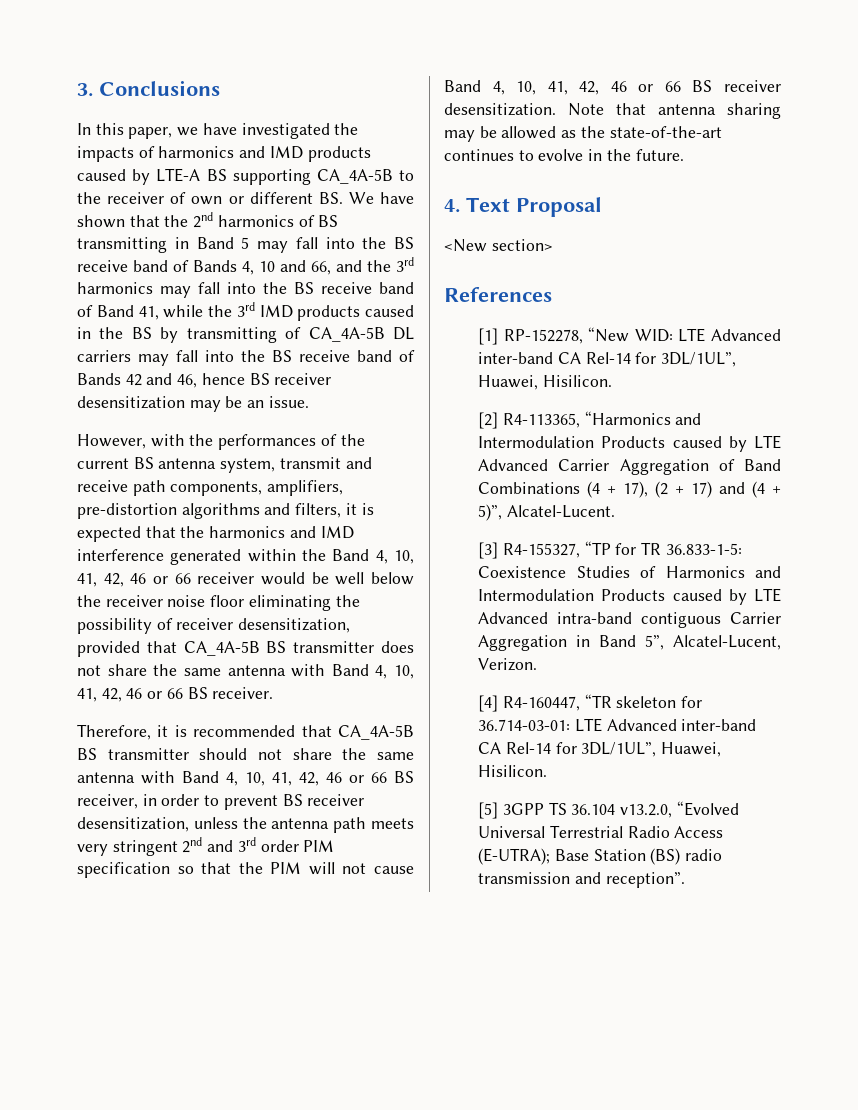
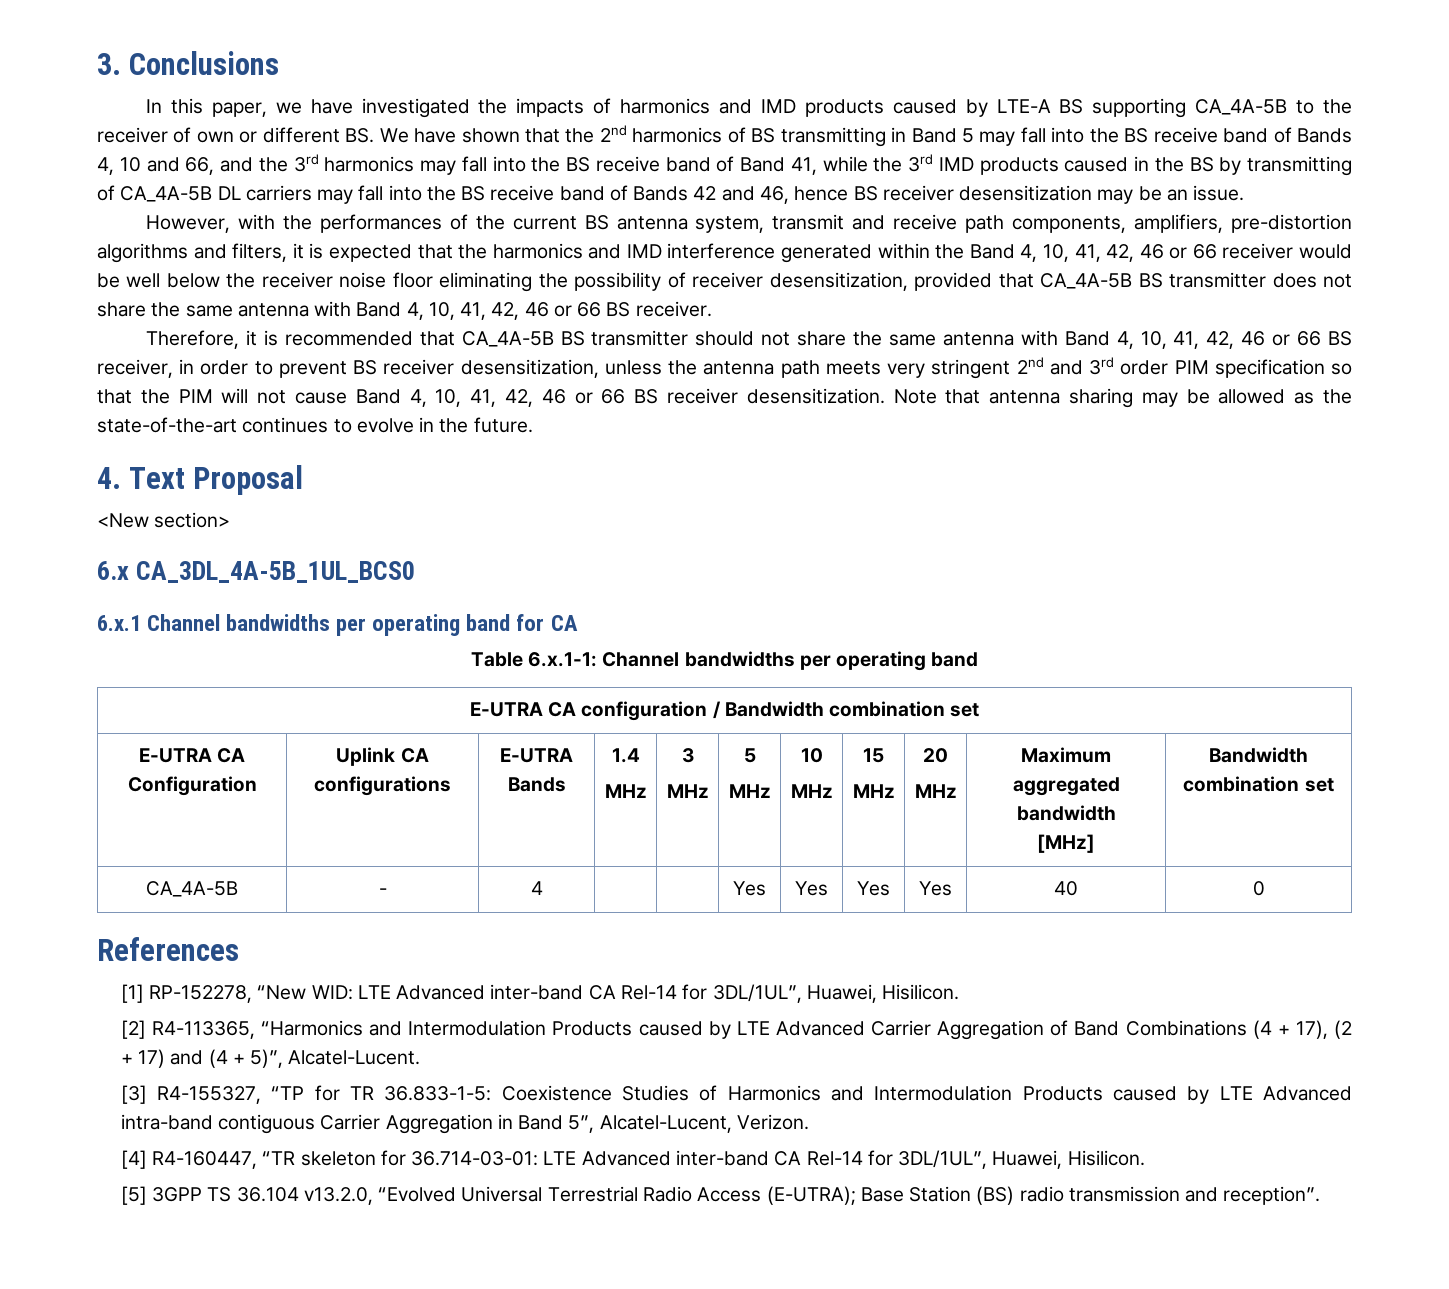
(553, 245) none -> [97,561,416,583] [97,614,578,636] [470,651,979,671] [469,701,980,721] [138,748,246,763] [127,776,257,796] [336,747,429,766] [314,776,451,796] [500,748,573,763] [507,777,566,792] [611,748,640,763] [604,784,647,798] [681,748,694,763] [666,784,709,798] [743,748,756,763] [728,784,771,798] [800,748,823,763] [790,784,833,798] [863,748,884,763] [852,784,895,798] [923,748,948,763] [914,784,957,798] [1021,747,1111,763] [1012,777,1120,796] [1016,805,1116,821] [1037,834,1095,853] [1209,747,1308,763] [1183,776,1334,792] [146,881,238,897] [378,888,387,895] [530,881,543,895] [733,881,766,896] [795,881,828,896] [857,881,890,896] [919,881,952,896] [1054,881,1078,896] [1252,881,1265,896] // 6.x CA_3DL_4A-5B_1UL_BCS0 // 6.x.1 Channel bandwidths per operating band for CA // Table 6.x.1-1: Channel bandwidths per operating band // E-UTRA CA configuration / Bandwidth combination set // E-UTRA CA Configuration | Uplink CA configurations | E-UTRA Bands | 1.4 // MHz | 3 // MHz | 5 // MHz | 10 // MHz | 15 // MHz | 20 // MHz | Maximum aggregated bandwidth // [MHz] | Bandwidth combination set // CA_4A-5B | - | 4 | | | Yes | Yes | Yes | Yes | 40 | 0

